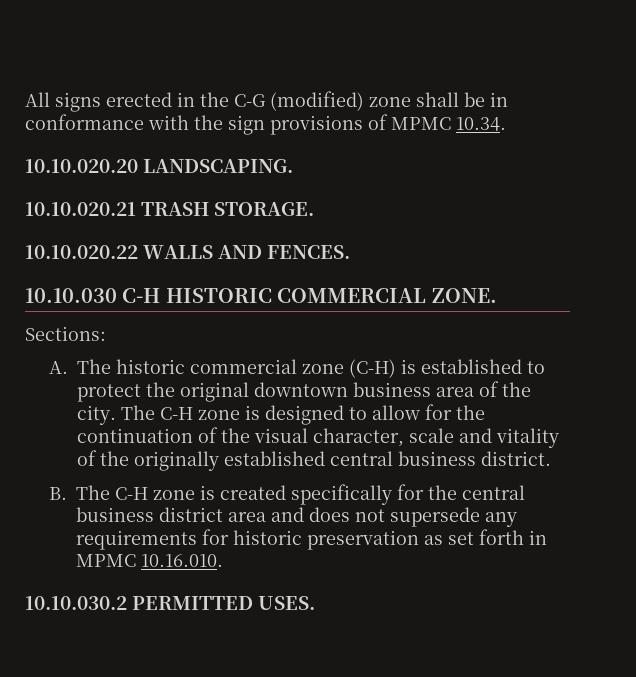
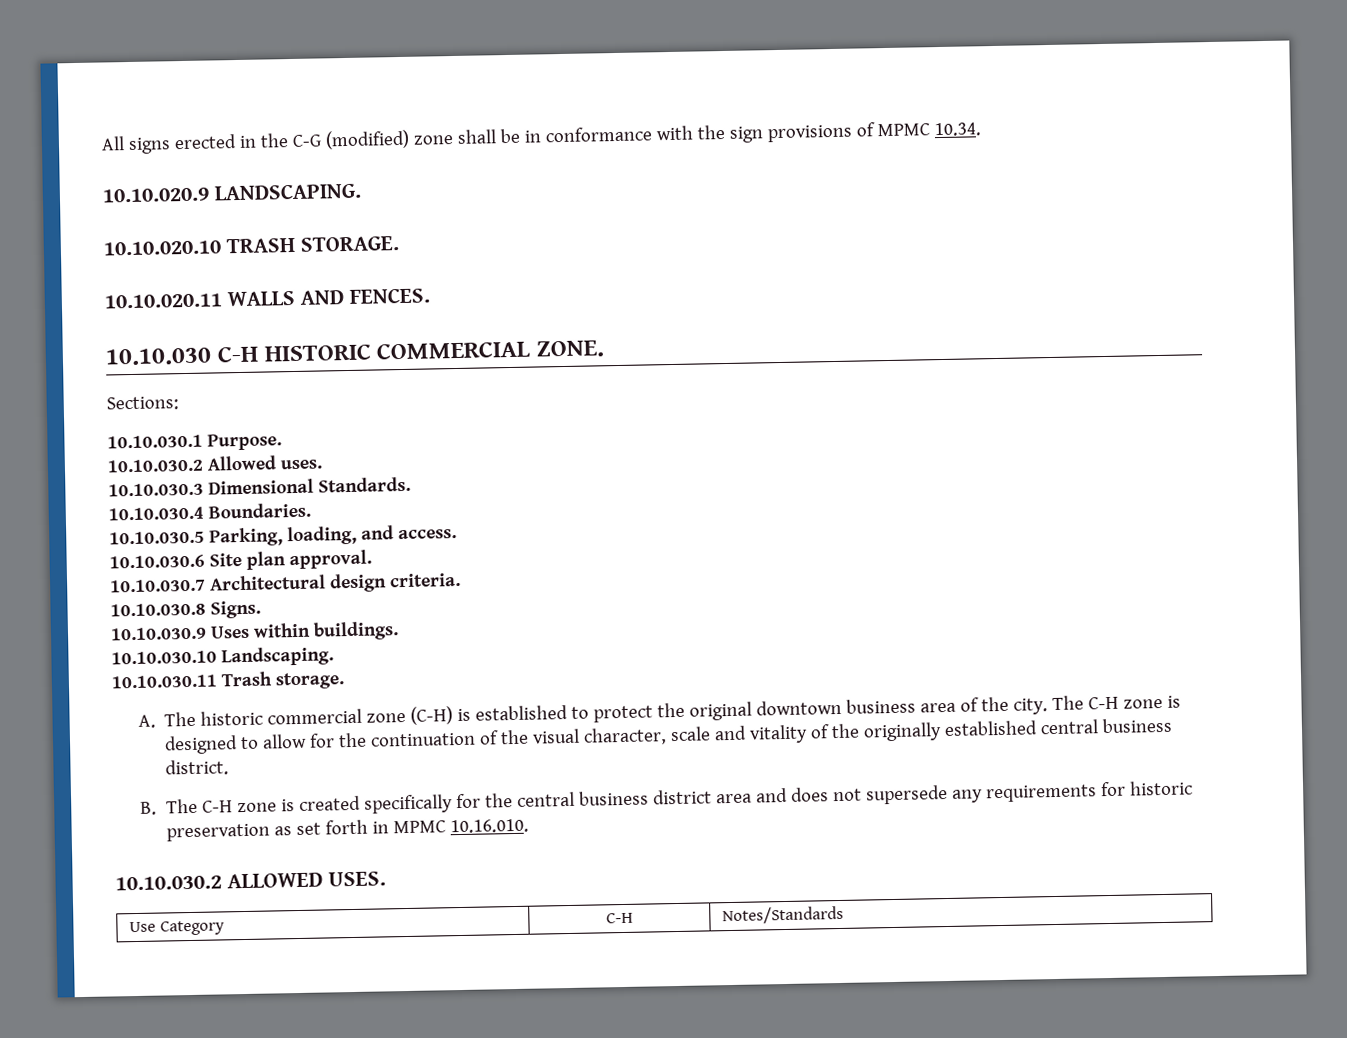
[25,159,138,173] 10.10.020.20 -> [102,187,210,203] 10.10.020.9
[25,202,136,216] 10.10.020.21 -> [103,240,222,256] 10.10.020.10
[25,245,138,259] 10.10.020.22 -> [104,293,222,309] 10.10.020.11
(106, 333) none -> [107,433,282,451] [107,455,323,473] [108,476,411,497] [108,502,311,521] [109,525,457,547] [109,549,372,570] [110,572,461,593] [110,600,261,619] [110,621,399,641] [111,646,334,667] [111,671,345,690] // 10.10.030.1 Purpose. // 10.10.030.2 Allowed uses. // 10.10.030.3 Dimensional Standards. // 10.10.030.4 Boundaries. // 10.10.030.5 Parking, loading, and access. // 10.10.030.6 Site plan approval. // 10.10.030.7 Architectural design criteria. // 10.10.030.8 Signs. // 10.10.030.9 Uses within buildings. // 10.10.030.10 Landscaping. // 10.10.030.11 Trash storage.
[132,596,254,610] PERMITTED -> [227,872,323,889] ALLOWED
(316, 603) none -> [129,920,225,936] [606,912,633,924] [722,905,845,925] // Use Category | C-H | Notes/Standards

